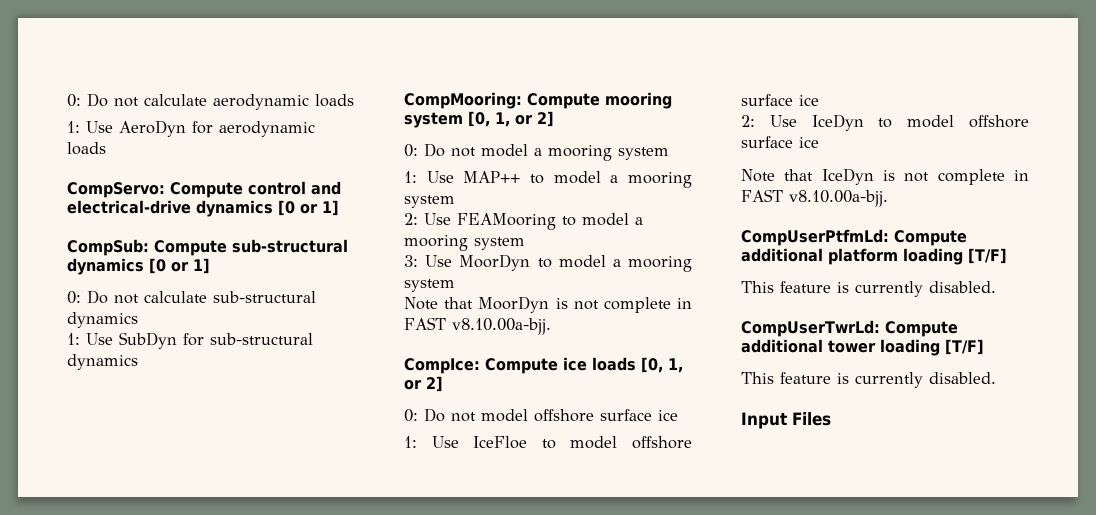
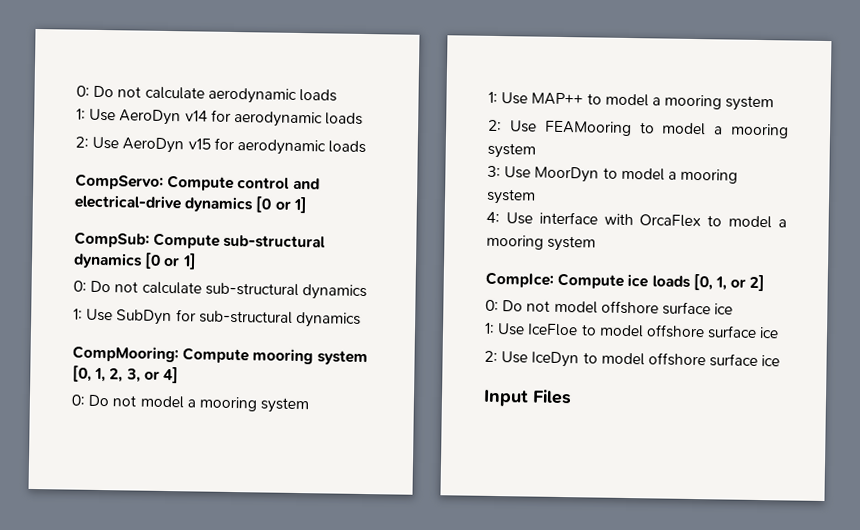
(186, 128) none -> [184,109,364,128] [75,136,211,154] v14 for aerodynamic loads // 2: Use AeroDyn v15
[515,111,554,127] or 2] -> [109,366,179,384] 2, 3, or 4]
[404,296,692,313] [404,317,551,335] Note that MoorDyn is not complete in FAST v8.10.00a-bjj. -> [486,211,787,229] [486,234,597,252] 4: Use interface with OrcaFlex to model a mooring system
[741,168,1029,185] [741,189,888,207] [741,229,967,246] [741,248,1007,265] [741,281,996,297] [741,320,958,337] [741,339,984,356] [741,372,996,388] // Note that IceDyn is not complete in FAST v8.10.00a-bjj. // CompUserPtfmLd: Compute additional platform loading [T/F] // This feature is currently disabled. // CompUserTwrLd: Compute additional tower loading [T/F] // This feature is currently disabled. -> (781, 361) none

